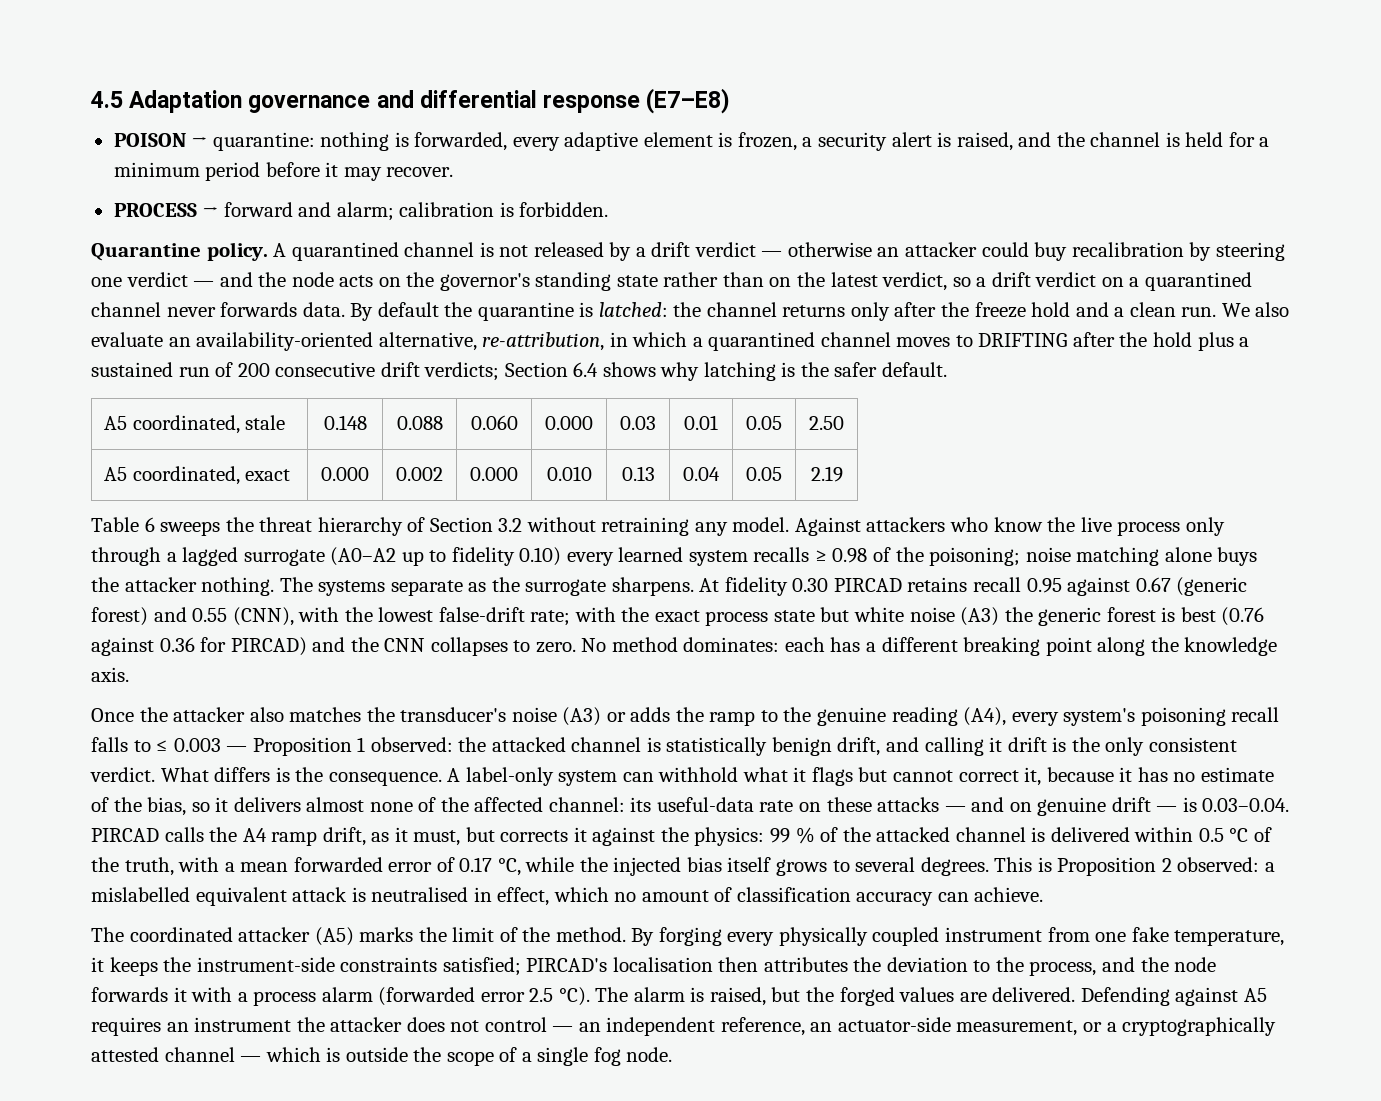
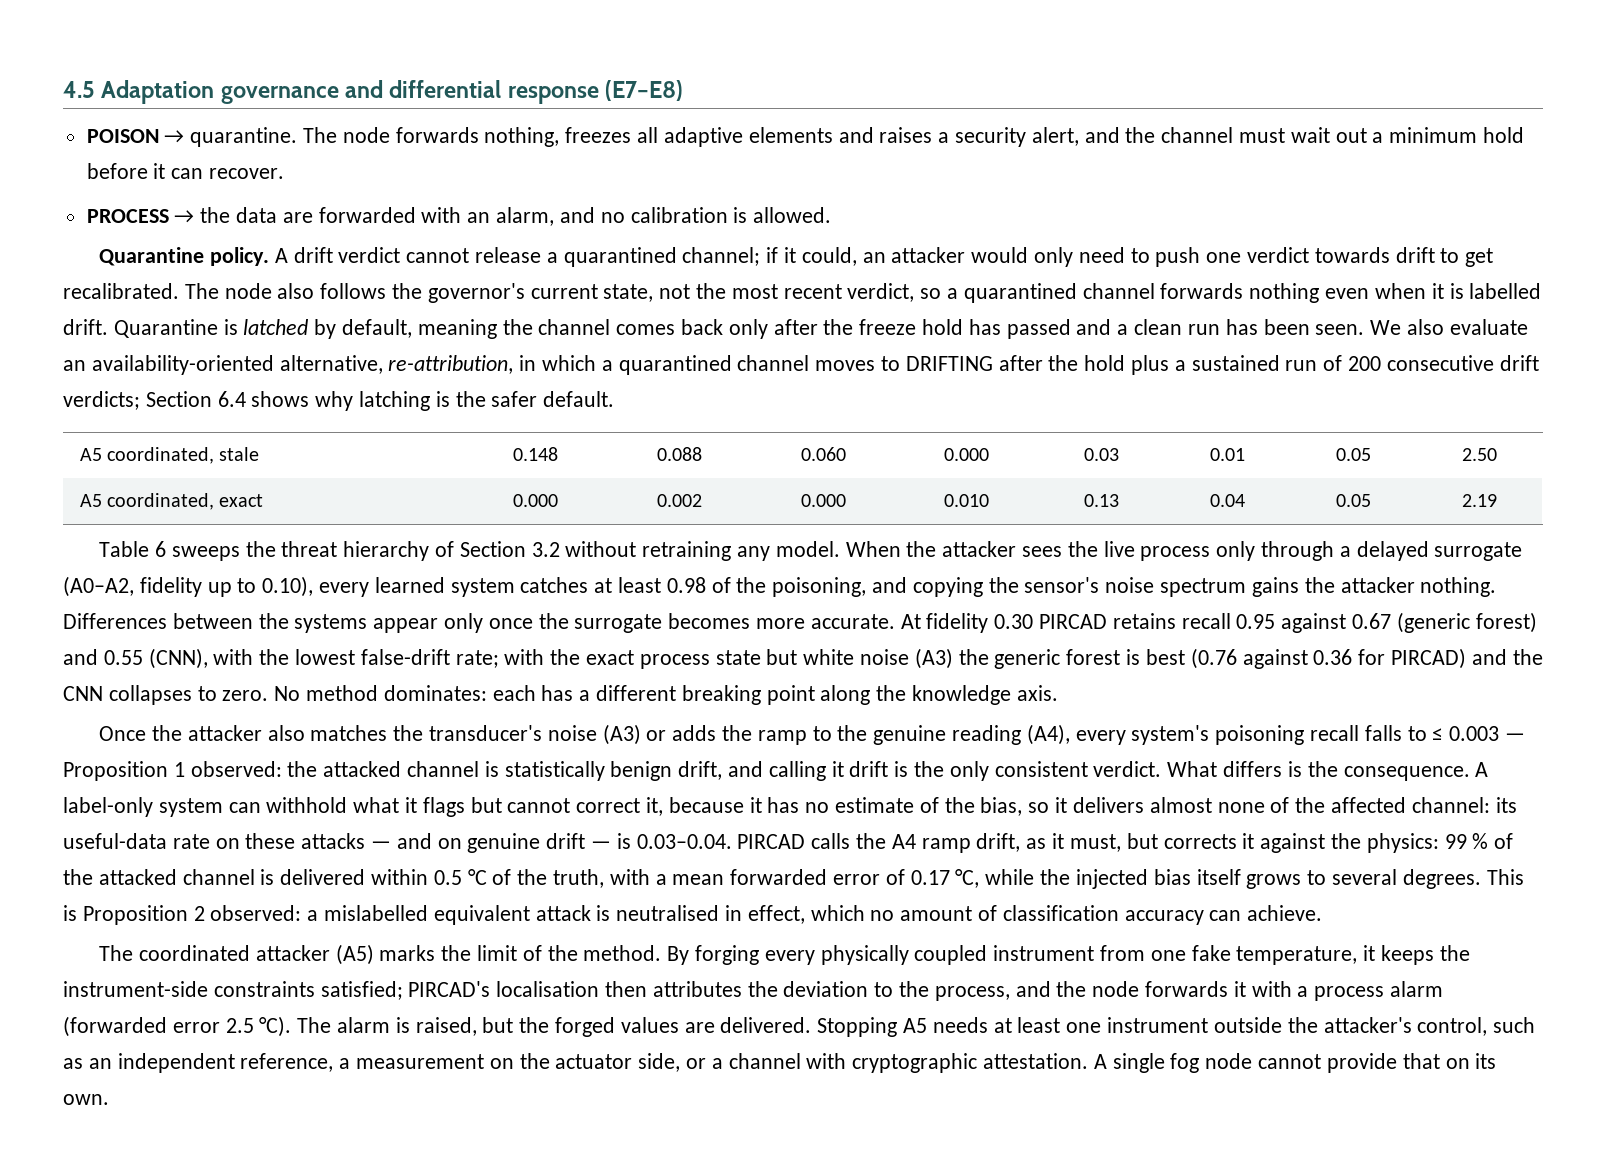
[212,132,1255,151] quarantine: nothing is forwarded, every adaptive element is frozen, a security alert is raised, and the channel is held for -> [190,127,1367,147] quarantine. The node forwards nothing, freezes all adaptive elements and raises a security alert, and the channel must wait out
[205,162,261,181] period -> [1482,127,1524,143] hold
[343,167,382,181] may -> [171,168,204,179] can
[223,202,394,221] forward and alarm; -> [200,207,625,226] the data are forwarded with an alarm, and no
[519,202,609,217] forbidden. -> [753,207,832,223] allowed.
[291,242,1285,261] [91,272,1252,291] [91,302,846,321] quarantined channel is not released by a drift verdict — otherwise an attacker could buy recalibration by steering one verdict — and the node acts on the governor's standing state rather than on the latest verdict, so a drift verdict on a quarantined channel never forwards data. By default the quarantine is latched: the channel returns -> [293,247,1494,267] [63,283,1542,303] [63,319,724,339] drift verdict cannot release a quarantined channel; if it could, an attacker would only need to push one verdict towards drift to get recalibrated. The node also follows the governor's current state, not the most recent verdict, so a quarantined channel forwards nothing even when it is labelled drift. Quarantine is latched by default, meaning the channel comes back
(1071, 309) none -> [968,319,1071,339] has passed
[1181,307,1217,317] run. -> [1187,319,1365,335] run has been seen.
[794,517,1043,536] Against attackers who know -> [845,541,1063,557] When the attacker sees
[182,547,1258,566] [91,577,694,596] lagged surrogate (A0–A2 up to fidelity 0.10) every learned system recalls ≥ 0.98 of the poisoning; noise matching alone buys the attacker nothing. The systems separate as the surrogate sharpens. -> [1356,541,1523,561] [63,576,1497,597] [63,613,895,633] delayed surrogate (A0–A2, fidelity up to 0.10), every learned system catches at least 0.98 of the poisoning, and copying the sensor's noise spectrum gains the attacker nothing. Differences between the systems appear only once the surrogate becomes more accurate.
[1080,987,1267,1006] [91,1017,1277,1036] [91,1047,673,1066] Defending against A5 requires an instrument the attacker does not control — an independent reference, an actuator-side measurement, or a cryptographically attested channel — which is outside the scope of a single fog node. -> [817,1017,1536,1037] [63,1053,1497,1073] [63,1094,109,1105] Stopping A5 needs at least one instrument outside the attacker's control, such as an independent reference, a measurement on the actuator side, or a channel with cryptographic attestation. A single fog node cannot provide that on its own.

